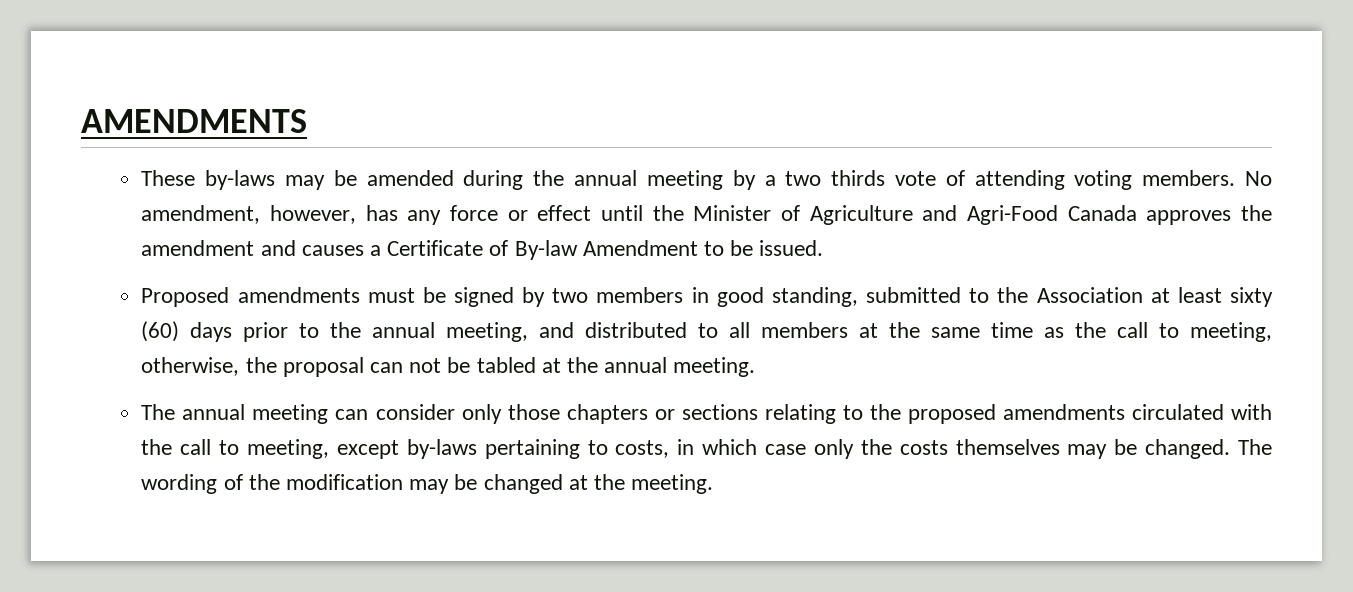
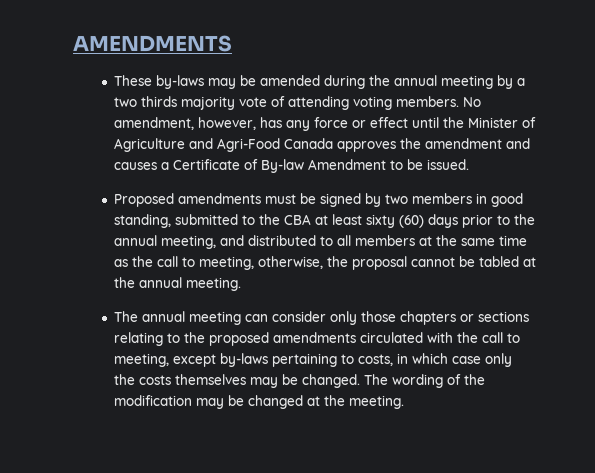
(886, 178) none -> [180,96,235,110] majority
[1036,287,1143,303] Association -> [283,214,311,225] CBA
[370,358,442,373] can not -> [410,257,455,267] cannot

